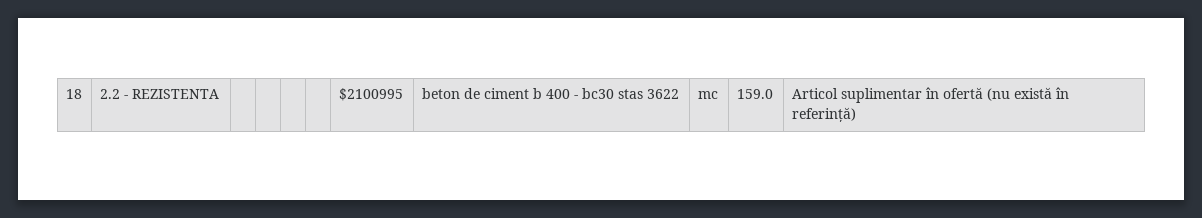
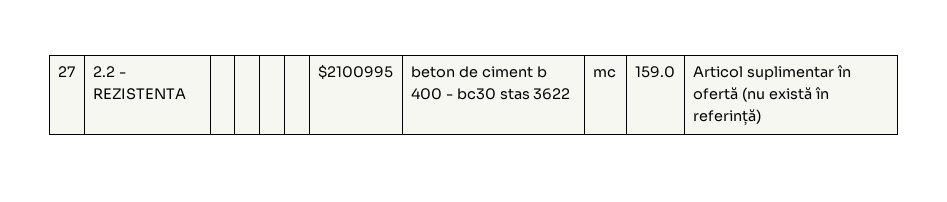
[65,89,82,99] 18 -> [57,66,75,77] 27

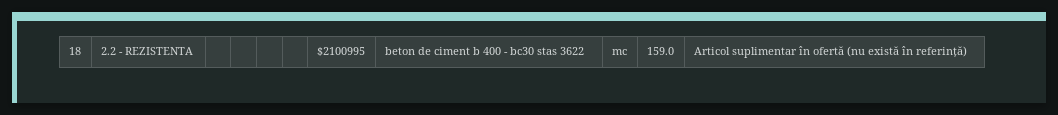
[57,66,75,77] 27 -> [68,47,81,55] 18

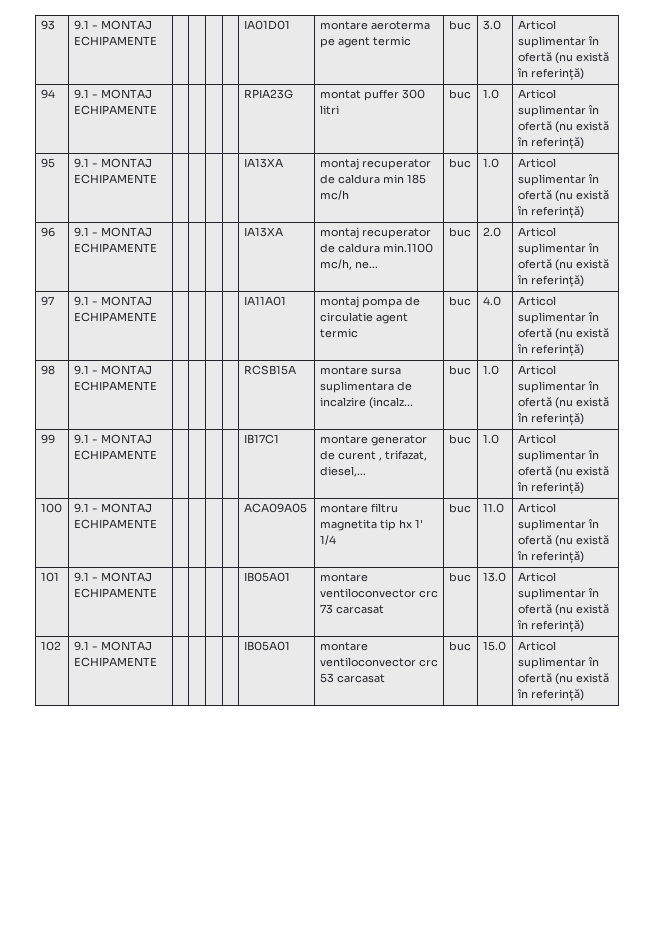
[68,47,81,55] [100,47,193,55] [316,47,365,56] [384,47,584,55] [611,49,627,55] [646,47,674,55] [693,46,967,58] 18 | 2.2 - REZISTENTA | | | | | $2100995 | beton de ciment b 400 - bc30 stas 3622 | mc | 159.0 | Articol suplimentar în ofertă (nu există în referință) -> [40,20,55,30] [73,20,152,30] [73,36,157,46] [243,20,290,30] [319,21,430,30] [319,36,411,48] [448,20,471,30] [482,20,501,30] [517,20,556,30] [517,36,599,48] [517,52,609,64] [516,68,584,81] [40,89,55,99] [73,89,152,99] [73,105,157,115] [243,89,293,99] [319,89,425,101] [319,105,339,115] [448,89,471,99] [482,89,499,99] [517,89,556,99] [517,105,599,117] [517,121,609,133] [516,137,584,150] [40,158,55,168] [73,158,152,168] [73,174,157,184] [243,158,283,168] [319,158,431,170] [319,174,426,184] [319,190,349,200] [448,158,471,168] [482,158,499,168] [517,158,556,168] [517,174,599,186] [517,190,609,202] [516,206,584,219] [40,227,55,237] [73,227,152,237] [73,243,157,253] [243,227,283,237] [319,227,431,239] [319,243,433,253] [319,259,378,270] [448,227,471,237] [482,227,501,237] [517,227,556,237] [517,243,599,255] [517,259,609,271] [516,275,584,288] [40,296,54,306] [73,296,152,306] [73,312,157,322] [243,296,286,306] [319,296,420,308] [319,312,408,324] [319,328,358,338] [448,296,471,306] [482,296,501,306] [517,296,556,306] [517,312,599,324] [517,328,609,340] [516,344,584,357] [40,365,55,375] [73,365,152,375] [73,381,157,391] [243,365,296,375] [319,366,401,375] [319,381,412,393] [319,397,413,409] [448,365,471,375] [482,365,499,375] [517,365,556,375] [517,381,599,393] [517,397,609,409] [516,413,584,426] [40,434,55,444] [73,434,152,444] [73,450,157,460] [243,434,279,444] [319,435,427,446] [319,450,427,461] [319,466,366,477] [448,434,471,444] [482,434,499,444] [517,434,556,444] [517,450,599,462] [517,466,609,478] [516,482,584,495] [40,503,62,513] [73,503,152,513] [73,519,157,529] [243,503,307,513] [319,503,398,513] [319,519,423,531] [319,535,336,545] [448,503,471,513] [482,503,504,513] [517,503,556,513] [517,519,599,531] [517,535,609,547] [516,551,584,564] [40,572,59,582] [73,572,152,582] [73,588,157,598] [243,572,290,582] [319,573,368,582] [319,588,438,598] [319,604,384,614] [448,572,471,582] [482,572,506,582] [517,572,556,582] [517,588,599,600] [517,604,609,616] [516,620,584,633] [40,641,61,651] [73,641,152,651] [73,657,157,667] [243,641,290,651] [319,642,368,651] [319,657,438,667] [319,673,385,683] [448,641,471,651] [482,641,506,651] [517,641,556,651] [517,657,599,669] [517,673,609,685] [516,689,584,702] 93 | 9.1 - MONTAJ ECHIPAMENTE | | | | | IA01D01 | montare aeroterma pe agent termic | buc | 3.0 | Articol suplimentar în ofertă (nu există în referință) // 94 | 9.1 - MONTAJ ECHIPAMENTE | | | | | RPIA23G | montat puffer 300 litri | buc | 1.0 | Articol suplimentar în ofertă (nu există în referință) // 95 | 9.1 - MONTAJ ECHIPAMENTE | | | | | IA13XA | montaj recuperator de caldura min 185 mc/h | buc | 1.0 | Articol suplimentar în ofertă (nu există în referință) // 96 | 9.1 - MONTAJ ECHIPAMENTE | | | | | IA13XA | montaj recuperator de caldura min.1100 mc/h, ne... | buc | 2.0 | Articol suplimentar în ofertă (nu există în referință) // 97 | 9.1 - MONTAJ ECHIPAMENTE | | | | | IA11A01 | montaj pompa de circulatie agent termic | buc | 4.0 | Articol suplimentar în ofertă (nu există în referință) // 98 | 9.1 - MONTAJ ECHIPAMENTE | | | | | RCSB15A | montare sursa suplimentara de incalzire (incalz... | buc | 1.0 | Articol suplimentar în ofertă (nu există în referință) // 99 | 9.1 - MONTAJ ECHIPAMENTE | | | | | IB17C1 | montare generator de curent , trifazat, diesel,... | buc | 1.0 | Articol suplimentar în ofertă (nu există în referință) // 100 | 9.1 - MONTAJ ECHIPAMENTE | | | | | ACA09A05 | montare filtru magnetita tip hx 1' 1/4 | buc | 11.0 | Articol suplimentar în ofertă (nu există în referință) // 101 | 9.1 - MONTAJ ECHIPAMENTE | | | | | IB05A01 | montare ventiloconvector crc 73 carcasat | buc | 13.0 | Articol suplimentar în ofertă (nu există în referință) // 102 | 9.1 - MONTAJ ECHIPAMENTE | | | | | IB05A01 | montare ventiloconvector crc 53 carcasat | buc | 15.0 | Articol suplimentar în ofertă (nu există în referință)

